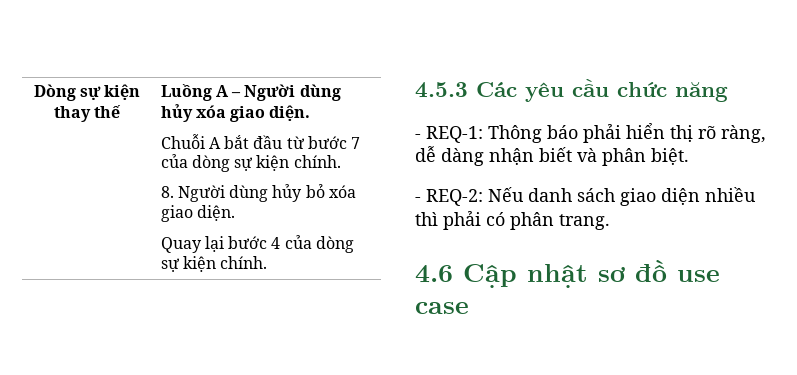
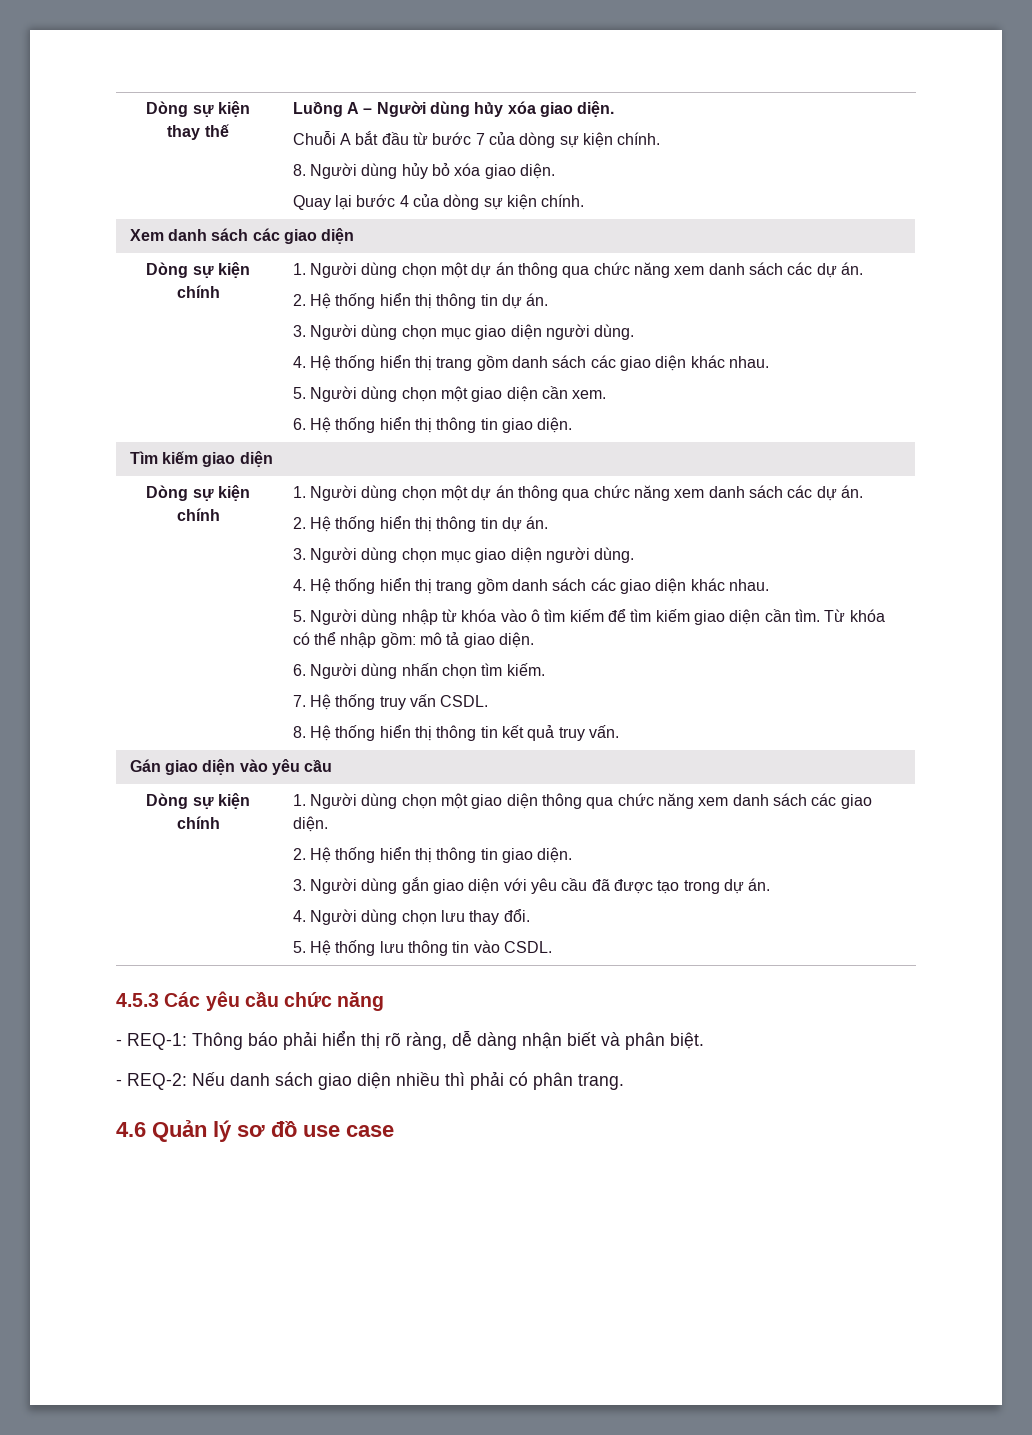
(268, 262) none -> [129,228,355,244] [146,262,250,278] [176,285,220,298] [292,262,863,278] [292,293,549,309] [292,324,635,340] [292,355,769,371] [292,386,607,402] [292,417,573,433] [129,451,273,467] [146,485,250,501] [176,508,220,521] [292,485,863,501] [292,516,549,532] [292,547,635,563] [292,578,769,594] [292,609,885,625] [292,632,535,648] [292,663,545,679] [292,694,489,710] [292,725,619,741] [129,759,333,775] [146,793,250,809] [176,816,220,829] [292,793,872,809] [292,816,328,832] [292,847,573,863] [292,877,771,894] [292,909,530,925] [292,940,553,956] // Xem danh sách các giao diện // Dòng sự kiện chính | 1. Người dùng chọn một dự án thông qua chức năng xem danh sách các dự án. // 2. Hệ thống hiển thị thông tin dự án. // 3. Người dùng chọn mục giao diện người dùng. // 4. Hệ thống hiển thị trang gồm danh sách các giao diện khác nhau. // 5. Người dùng chọn một giao diện cần xem. // 6. Hệ thống hiển thị thông tin giao diện. // Tìm kiếm giao diện // Dòng sự kiện chính | 1. Người dùng chọn một dự án thông qua chức năng xem danh sách các dự án. // 2. Hệ thống hiển thị thông tin dự án. // 3. Người dùng chọn mục giao diện người dùng. // 4. Hệ thống hiển thị trang gồm danh sách các giao diện khác nhau. // 5. Người dùng nhập từ khóa vào ô tìm kiếm để tìm kiếm giao diện cần tìm. Từ khóa có thể nhập gồm: mô tả giao diện. // 6. Người dùng nhấn chọn tìm kiếm. // 7. Hệ thống truy vấn CSDL. // 8. Hệ thống hiển thị thông tin kết quả truy vấn. // Gán giao diện vào yêu cầu // Dòng sự kiện chính | 1. Người dùng chọn một giao diện thông qua chức năng xem danh sách các giao diện. // 2. Hệ thống hiển thị thông tin giao diện. // 3. Người dùng gắn giao diện với yêu cầu đã được tạo trong dự án. // 4. Người dùng chọn lưu thay đổi. // 5. Hệ thống lưu thông tin vào CSDL.
[463,264,588,288] Cập nhật -> [152,1120,232,1142] Quản lý

